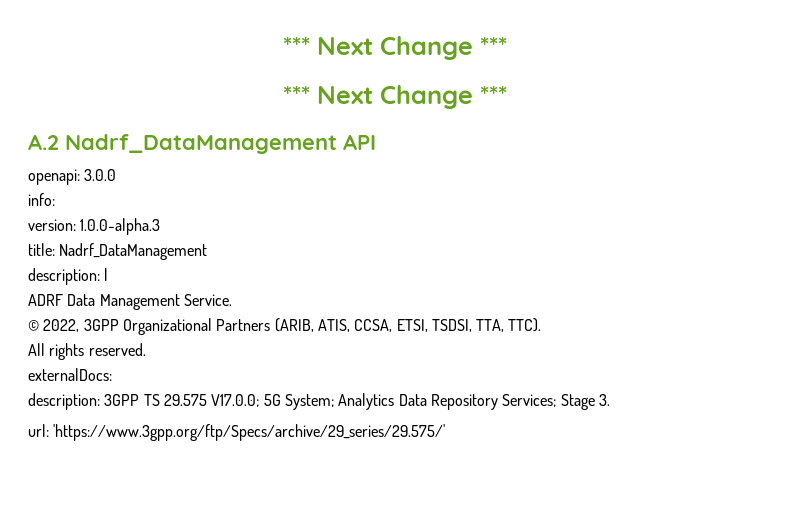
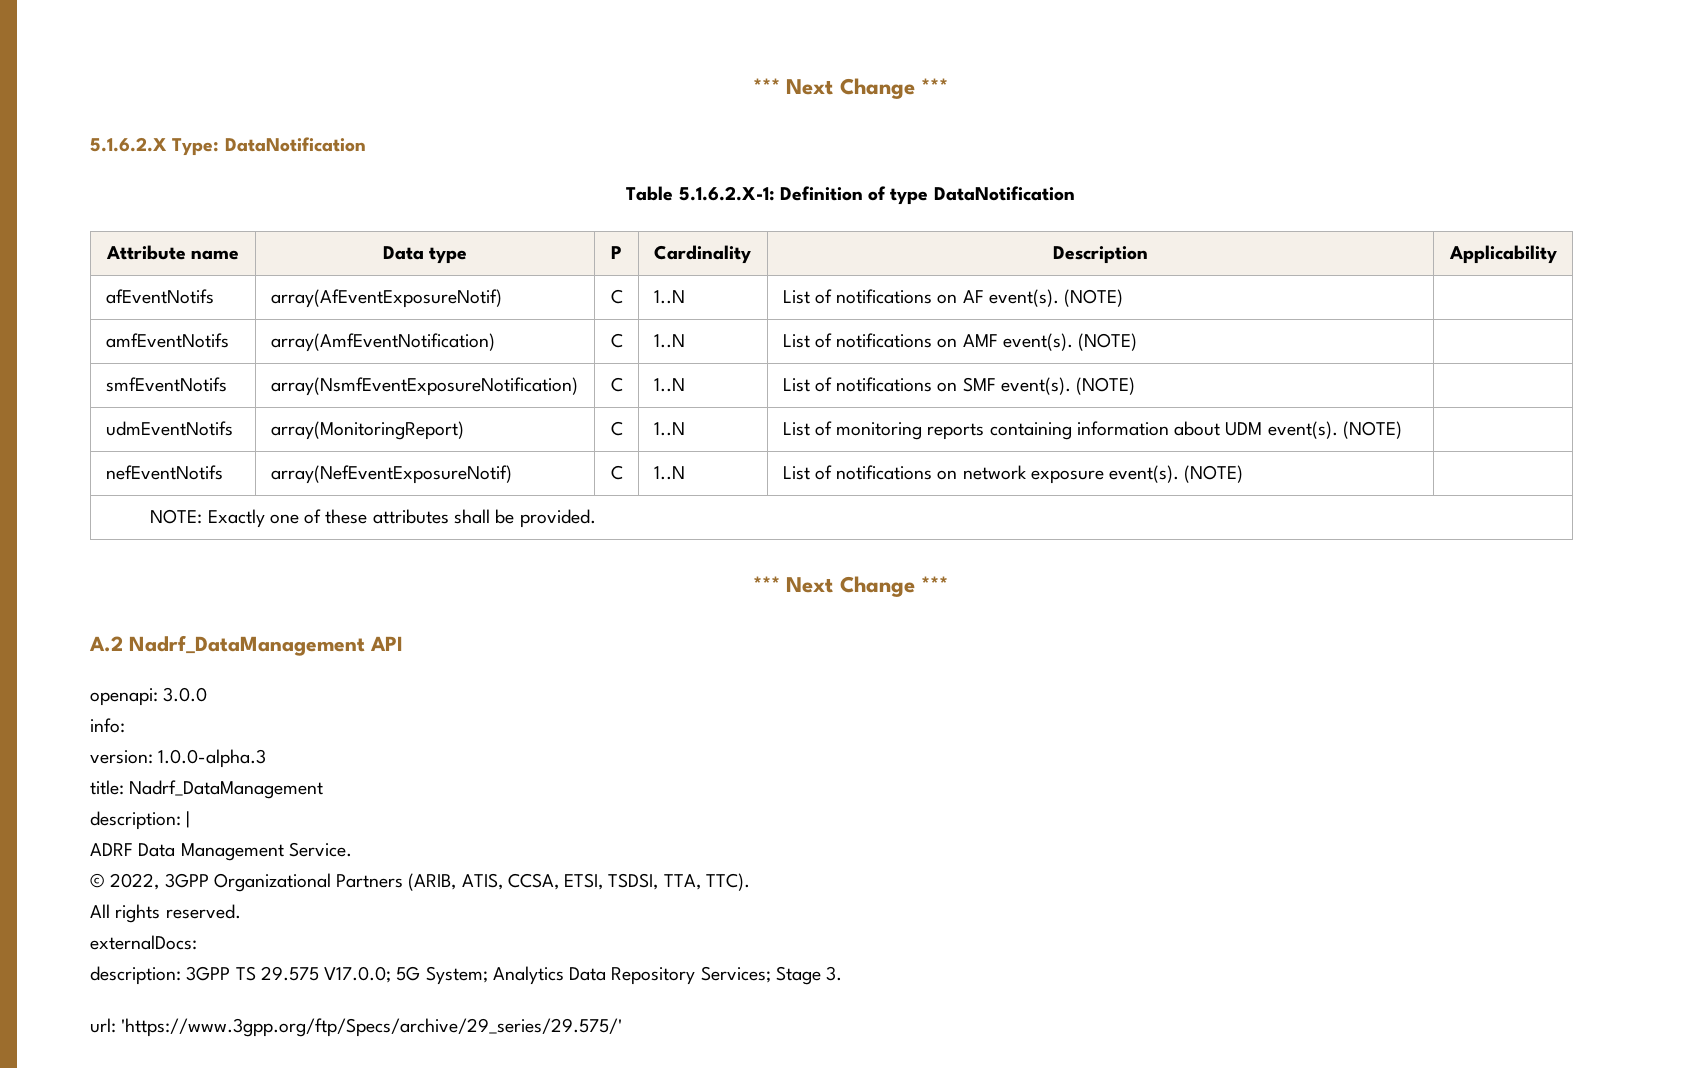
[282,36,507,60] *** Next Change *** -> [753,78,948,99] [90,137,366,156] [626,186,1075,205] [105,245,240,260] [382,246,468,264] [611,246,622,259] [653,245,751,264] [1053,246,1148,264] [1448,245,1557,264] [105,289,214,304] [270,289,502,308] [610,289,623,304] [653,290,685,304] [782,289,1124,307] [105,333,229,348] [270,333,495,352] [610,333,623,348] [653,334,685,348] [782,333,1138,351] [105,377,227,392] [270,377,578,396] [610,377,623,392] [653,378,685,392] [782,377,1136,395] [105,421,233,436] [270,421,464,440] [610,421,623,436] [653,422,685,436] [782,421,1402,440] [105,465,223,480] [270,465,512,484] [610,465,623,480] [653,466,685,480] [782,465,1244,484] [150,509,596,528] *** Next Change *** // 5.1.6.2.X Type: DataNotification // Table 5.1.6.2.X-1: Definition of type DataNotification // Attribute name | Data type | P | Cardinality | Description | Applicability // afEventNotifs | array(AfEventExposureNotif) | C | 1..N | List of notifications on AF event(s). (NOTE) | // amfEventNotifs | array(AmfEventNotification) | C | 1..N | List of notifications on AMF event(s). (NOTE) | // smfEventNotifs | array(NsmfEventExposureNotification) | C | 1..N | List of notifications on SMF event(s). (NOTE) | // udmEventNotifs | array(MonitoringReport) | C | 1..N | List of monitoring reports containing information about UDM event(s). (NOTE) | // nefEventNotifs | array(NefEventExposureNotif) | C | 1..N | List of notifications on network exposure event(s). (NOTE) | // NOTE: Exactly one of these attributes shall be provided.

